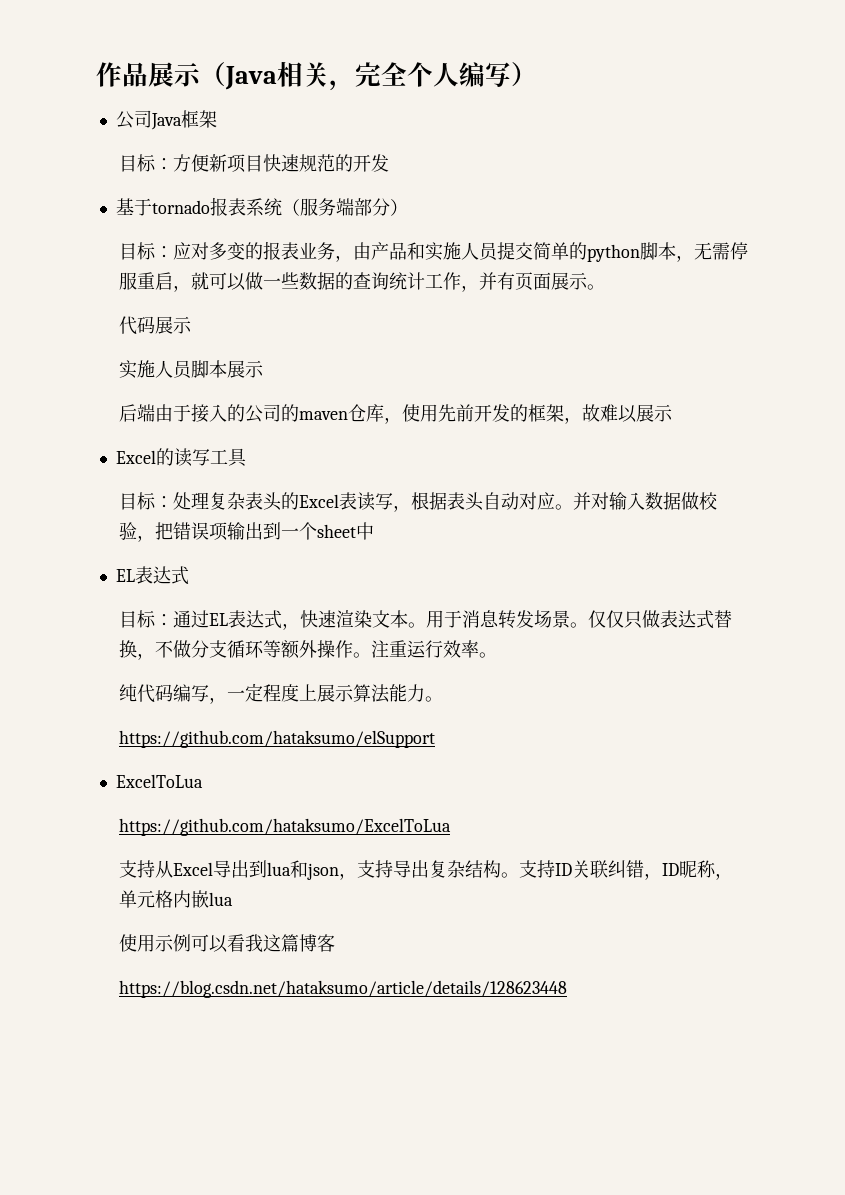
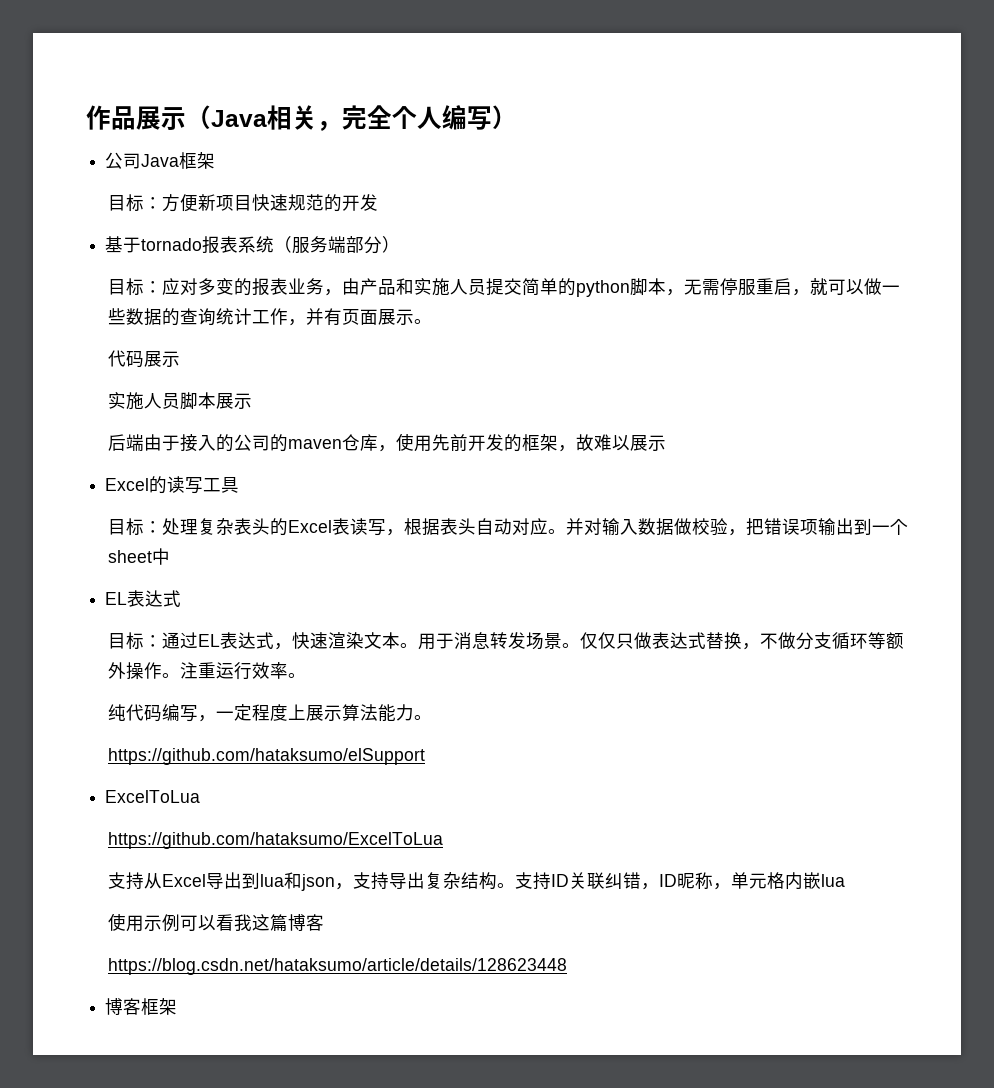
(568, 989) none -> [105,998,178,1015] // 博客框架

